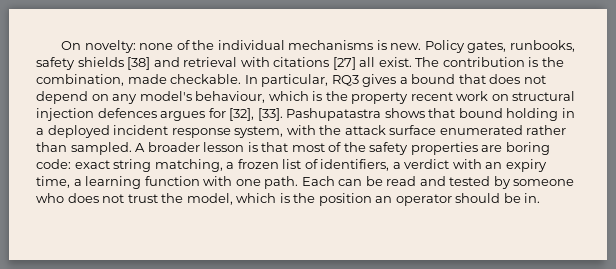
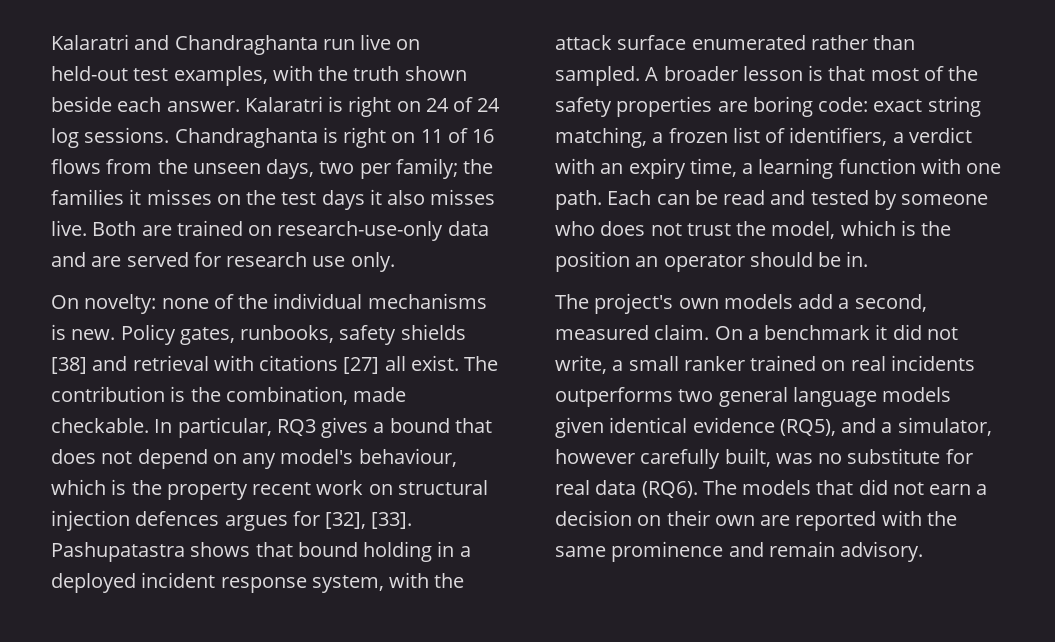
(61, 45) none -> [51,34,421,55] [51,65,467,86] [51,96,501,117] [51,127,495,148] [51,158,494,179] [51,189,496,210] [51,220,489,241] [51,252,395,272] Kalaratri and Chandraghanta run live on held-out test examples, with the truth shown beside each answer. Kalaratri is right on 24 of 24 log sessions. Chandraghanta is right on 11 of 16 flows from the unseen days, two per family; the families it misses on the test days it also misses live. Both are trained on research-use-only data and are served for research use only. //
(541, 198) none -> [555,293,927,314] [555,324,958,340] [555,355,975,374] [555,387,952,407] [555,417,992,438] [555,448,973,469] [555,479,988,498] [555,510,957,531] [555,541,924,562] // The project's own models add a second, measured claim. On a benchmark it did not write, a small ranker trained on real incidents outperforms two general language models given identical evidence (RQ5), and a simulator, however carefully built, was no substitute for real data (RQ6). The models that did not earn a decision on their own are reported with the same prominence and remain advisory.

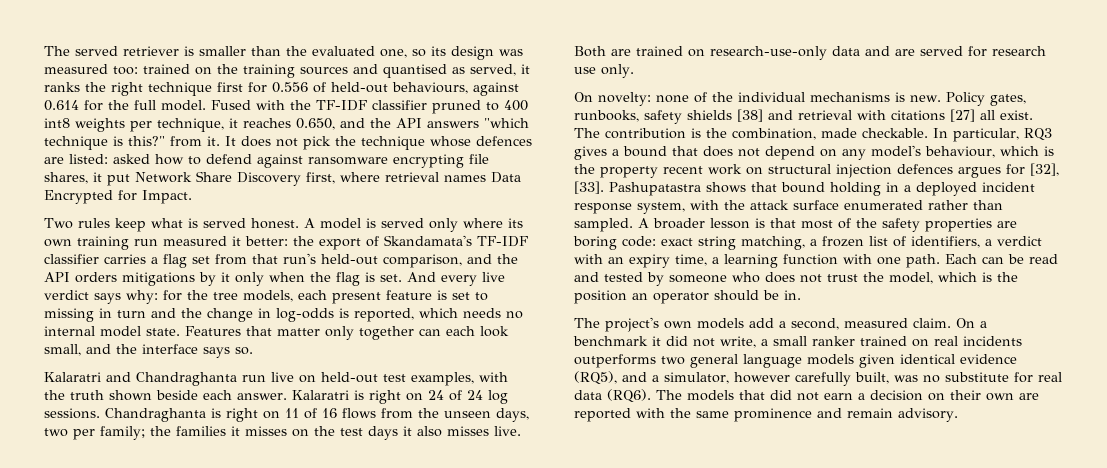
(51, 42) none -> [44,46,523,60] [44,64,530,78] [44,82,519,96] [44,100,528,114] [44,118,529,132] [44,136,532,150] [44,154,489,168] [44,171,521,186] [44,190,192,204] [44,218,523,232] [44,235,528,250] [44,253,518,268] [44,272,505,286] [44,290,488,304] [44,308,523,322] [44,326,509,340] [44,344,253,358] The served retriever is smaller than the evaluated one, so its design was measured too: trained on the training sources and quantised as served, it ranks the right technique first for 0.556 of held-out behaviours, against 0.614 for the full model. Fused with the TF-IDF classifier pruned to 400 int8 weights per technique, it reaches 0.650, and the API answers "which technique is this?" from it. It does not pick the technique whose defences are listed: asked how to defend against ransomware encrypting file shares, it put Network Share Discovery first, where retrieval names Data Encrypted for Impact. // Two rules keep what is served honest. A model is served only where its own training run measured it better: the export of Skandamata's TF-IDF classifier carries a flag set from that run's held-out comparison, and the API orders mitigations by it only when the flag is set. And every live verdict says why: for the tree models, each present feature is set to missing in turn and the change in log-odds is reported, which needs no internal model state. Features that matter only together can each look small, and the interface says so. //

